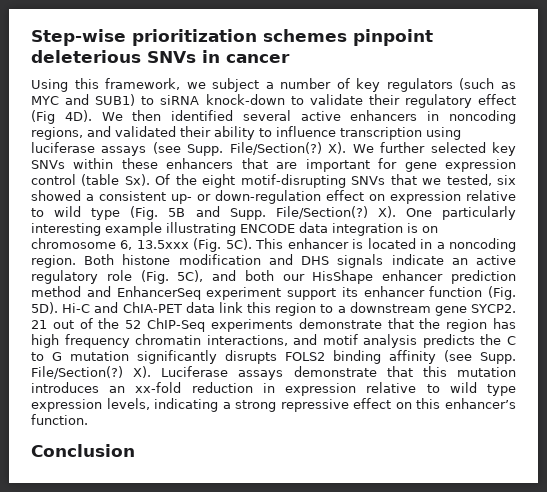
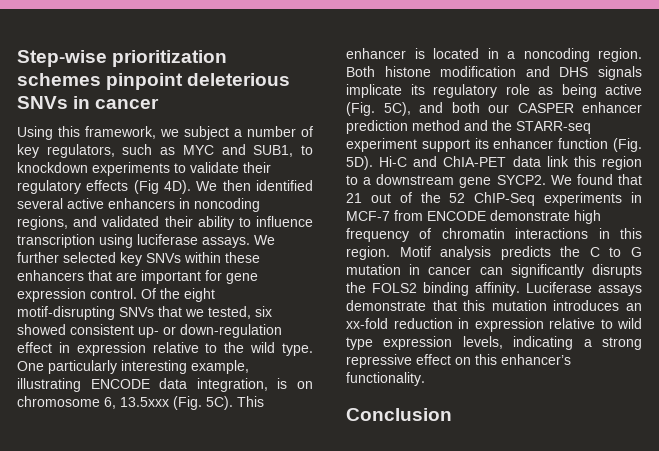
[386,78,495,92] regulators (such -> [46,144,153,158] regulators, such
[95,94,285,106] SUB1) to siRNA knock-down -> [253,145,314,157] [17,162,170,176] SUB1, to knockdown experiments
[478,94,517,105] effect -> [86,180,129,191] effects
[101,142,347,156] assays (see Supp. File/Section(?) X). -> [202,237,250,248] assays.
[31,174,150,186] control (table Sx). -> [90,288,137,299] control.
[86,194,94,201] a -> (66, 329) none
[369,190,516,204] [31,206,396,220] on expression relative to wild type (Fig. 5B and Supp. File/Section(?) X). -> [58,342,313,356] in expression relative to the wild type.
[105,222,162,236] example -> [191,360,249,374] example,
[332,223,403,236] integration -> [196,378,268,392] integration,
[391,254,516,265] [31,270,132,284] indicate an active regulatory role -> [346,84,642,98] implicate its regulatory role as being active
[312,270,374,284] HisShape -> [517,103,574,113] CASPER
[116,286,201,300] EnhancerSeq -> [492,120,591,134] the STARR-seq
(516, 308) none -> [550,174,642,185] We found that
[298,318,516,332] [31,334,358,348] demonstrate that the region has high frequency chromatin interactions, and motif -> [631,192,642,203] [346,210,601,224] [346,228,642,242] [346,246,431,260] in MCF-7 from ENCODE demonstrate high frequency of chromatin interactions in this region. Motif
(129, 356) none -> [409,264,503,275] in cancer can
(277, 357) none -> [346,282,366,293] the
[389,350,516,364] [31,366,152,379] affinity (see Supp. File/Section(?) X). -> [475,282,520,296] affinity.
[31,414,88,425] function. -> [346,372,425,386] functionality.

